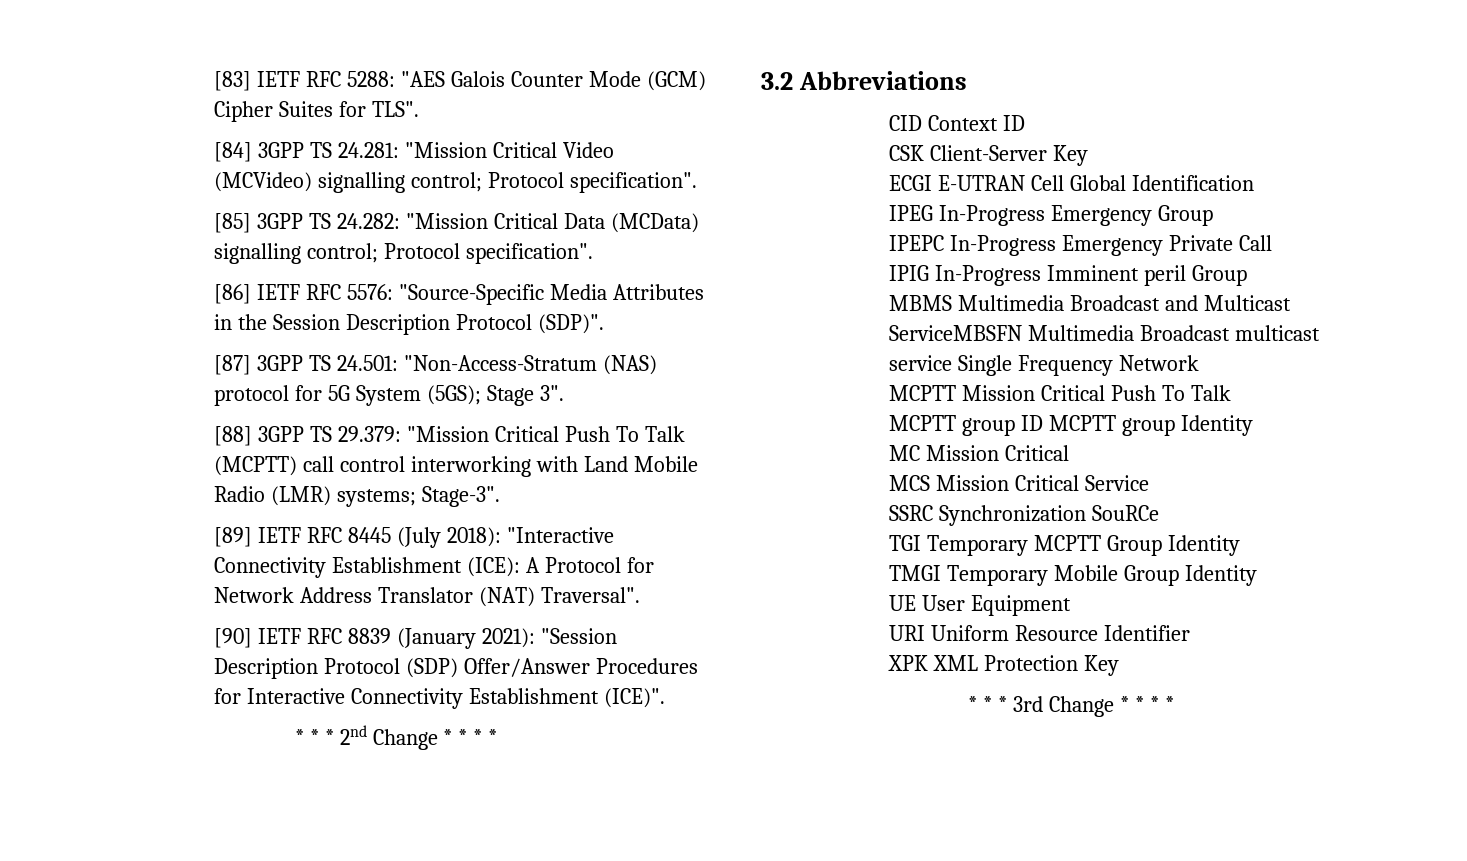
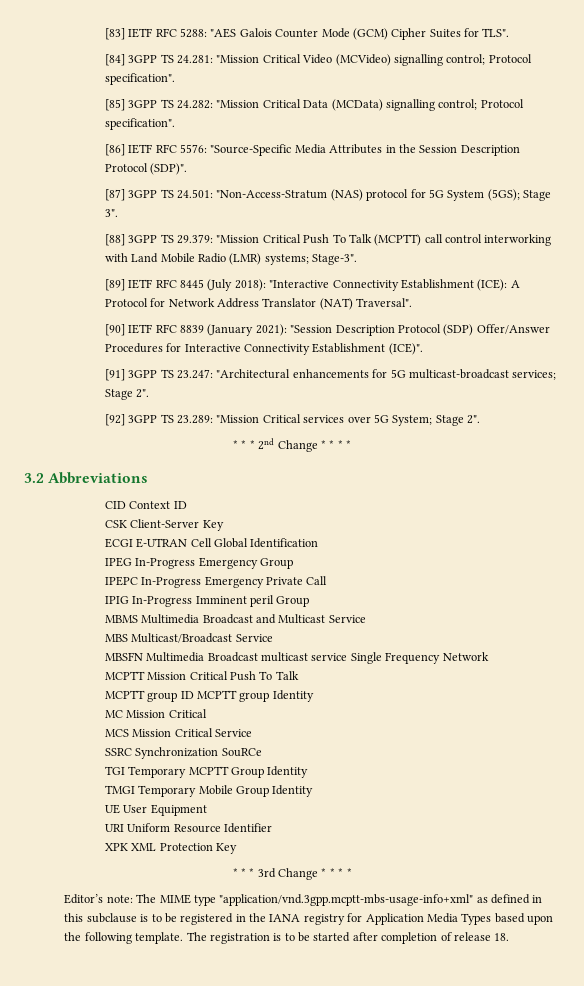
(665, 698) none -> [104,369,557,381] [104,389,150,400] [104,414,481,426] // [91] 3GPP TS 23.247: "Architectural enhancements for 5G multicast-broadcast services; Stage 2". // [92] 3GPP TS 23.289: "Mission Critical services over 5G System; Stage 2".
[889,325,1023,341] ServiceMBSFN -> [328,615,366,623] [104,633,273,643] [104,652,143,661] Service // MBS Multicast/Broadcast Service // MBSFN
(1174, 704) none -> [64,894,543,906] [64,913,554,925] [64,932,510,944] // Editor’s note: The MIME type "application/vnd.3gpp.mcptt-mbs-usage-info+xml" as defined in this subclause is to be registered in the IANA registry for Application Media Types based upon the following template. The registration is to be started after completion of release 18.

